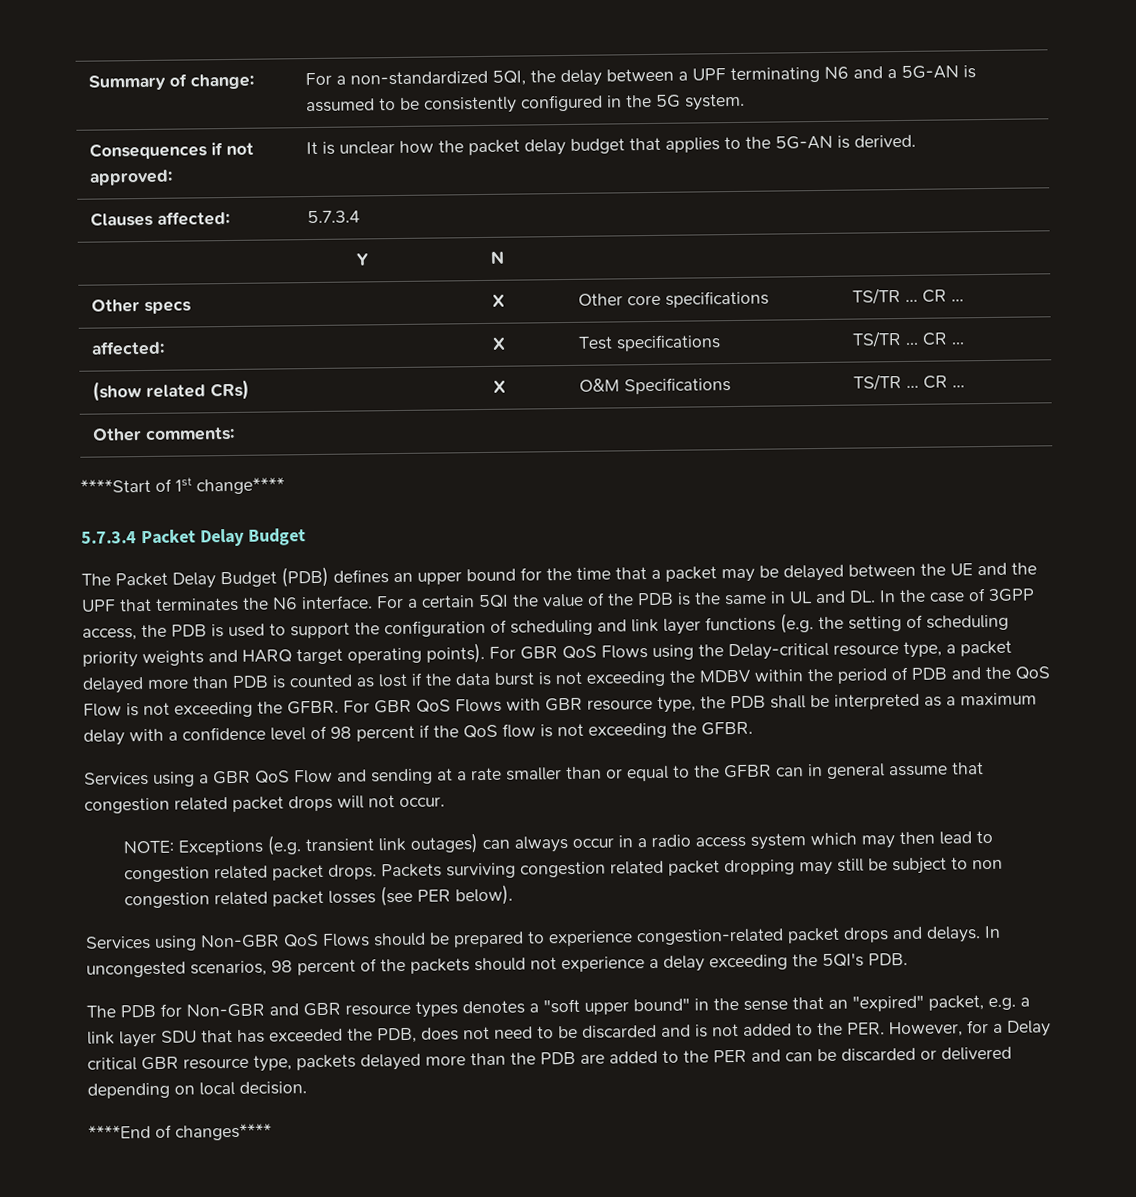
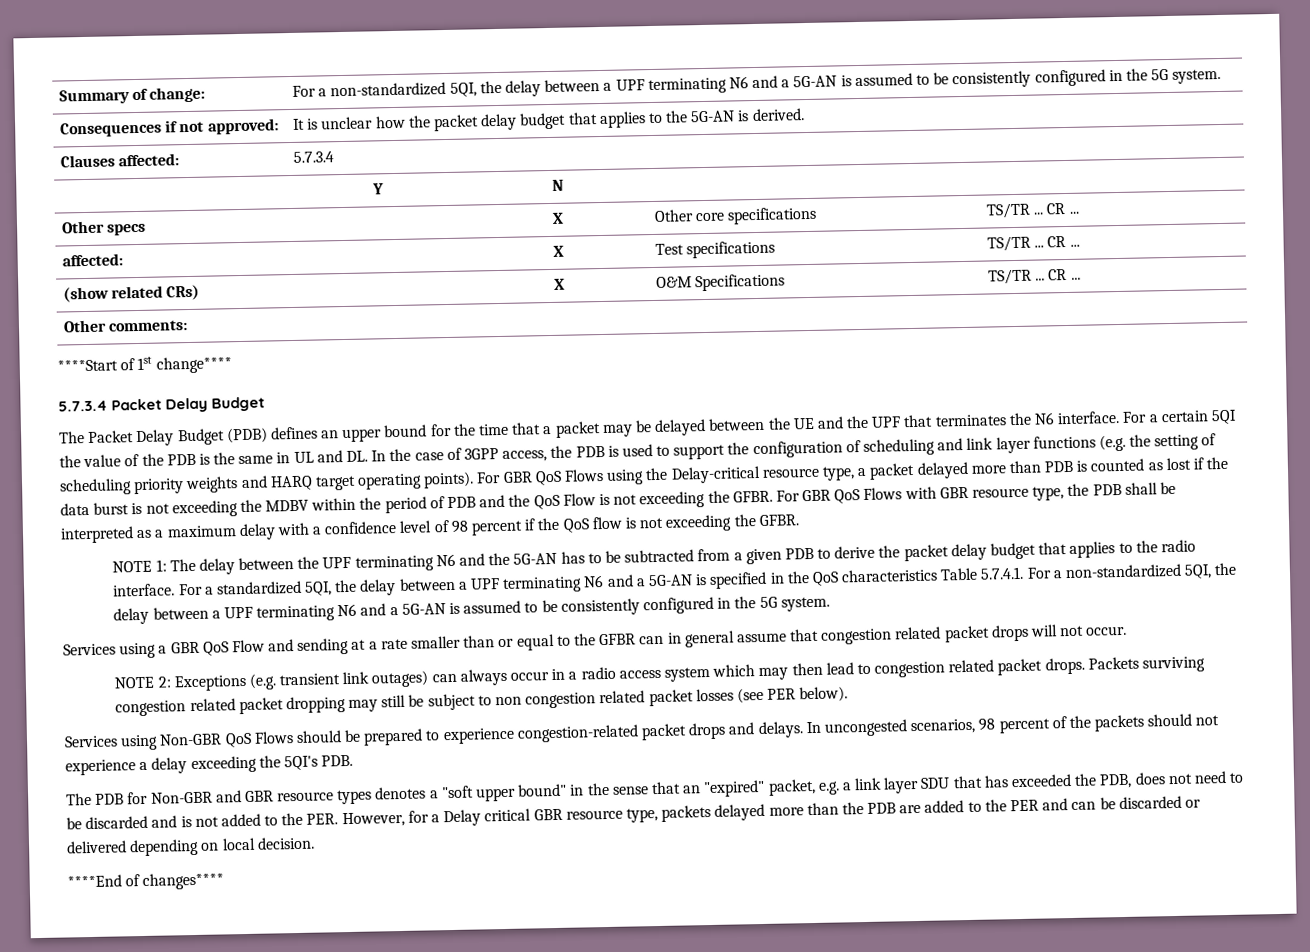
(753, 728) none -> [112,539,1196,575] [113,562,1238,597] [113,596,830,625] // NOTE 1: The delay between the UPF terminating N6 and the 5G-AN has to be subtracted from a given PDB to derive the packet delay budget that applies to the radio interface. For a standardized 5QI, the delay between a UPF terminating N6 and a 5G-AN is specified in the QoS characteristics Table 5.7.4.1. For a non-standardized 5QI, the delay between a UPF terminating N6 and a 5G-AN is assumed to be consistently configured in the 5G system.
[122,840,174,854] NOTE: -> [114,676,172,689] NOTE 2:

